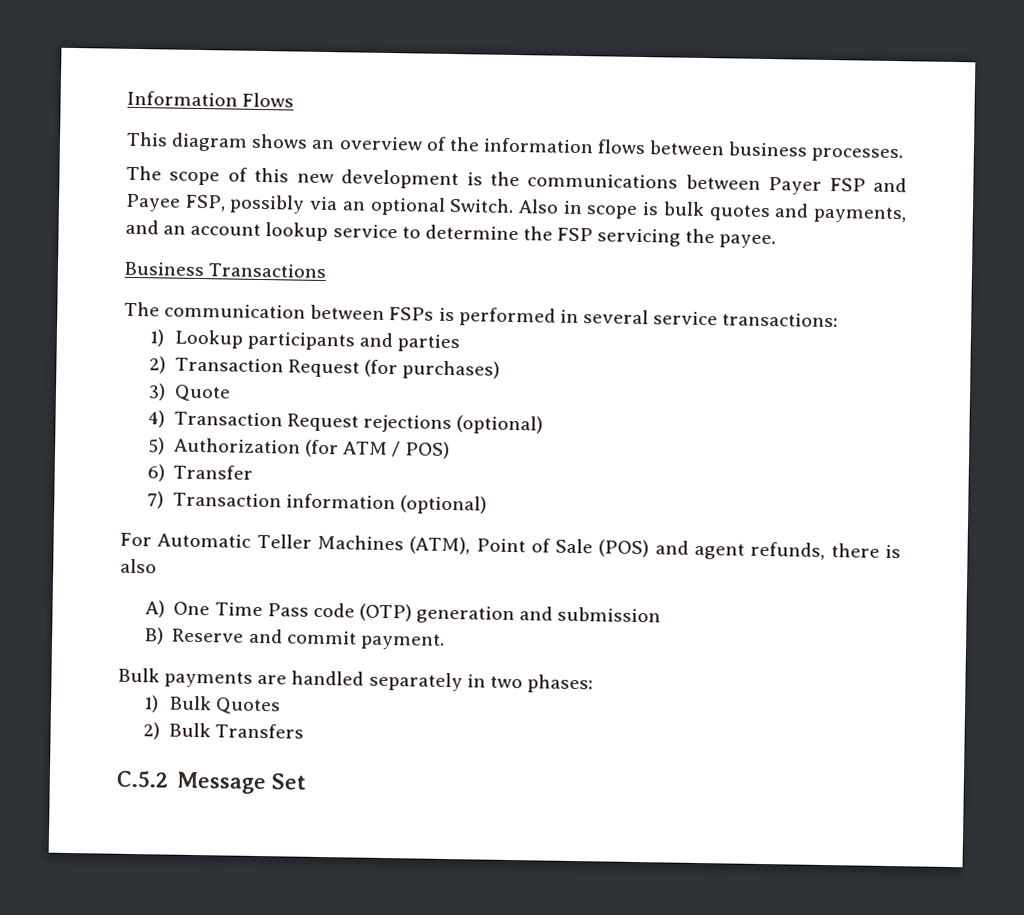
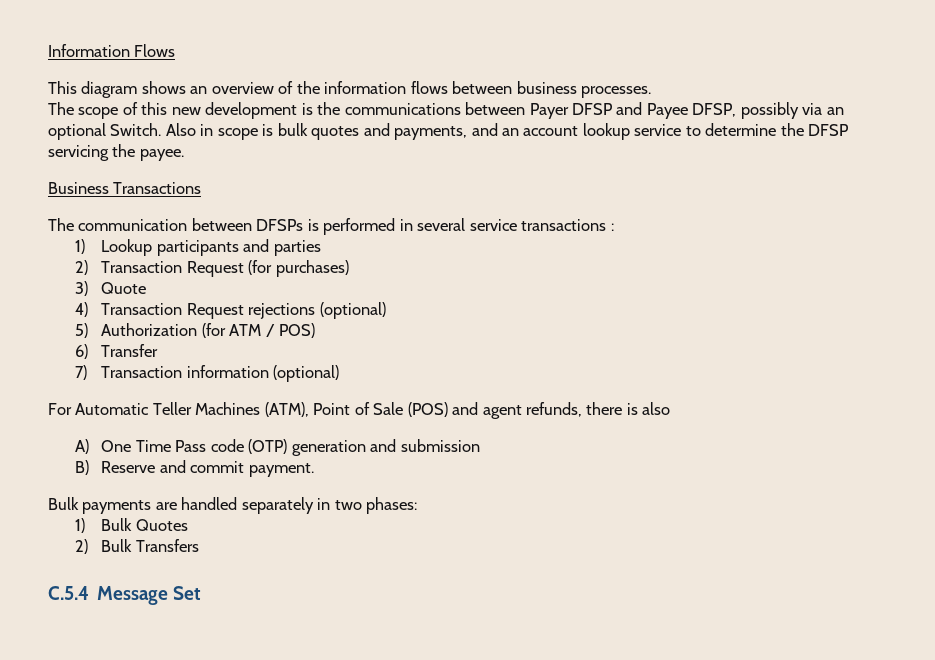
[829,178,866,192] FSP -> [572,103,614,115] DFSP
[184,194,226,212] FSP, -> [692,103,737,117] DFSP,
[557,227,594,242] FSP -> [808,124,850,136] DFSP
[389,307,435,321] FSPs -> [256,219,304,231] DFSPs
[722,312,839,328] transactions: -> [521,219,614,231] transactions :
[116,770,168,788] C.5.2 -> [48,586,89,600] C.5.4

